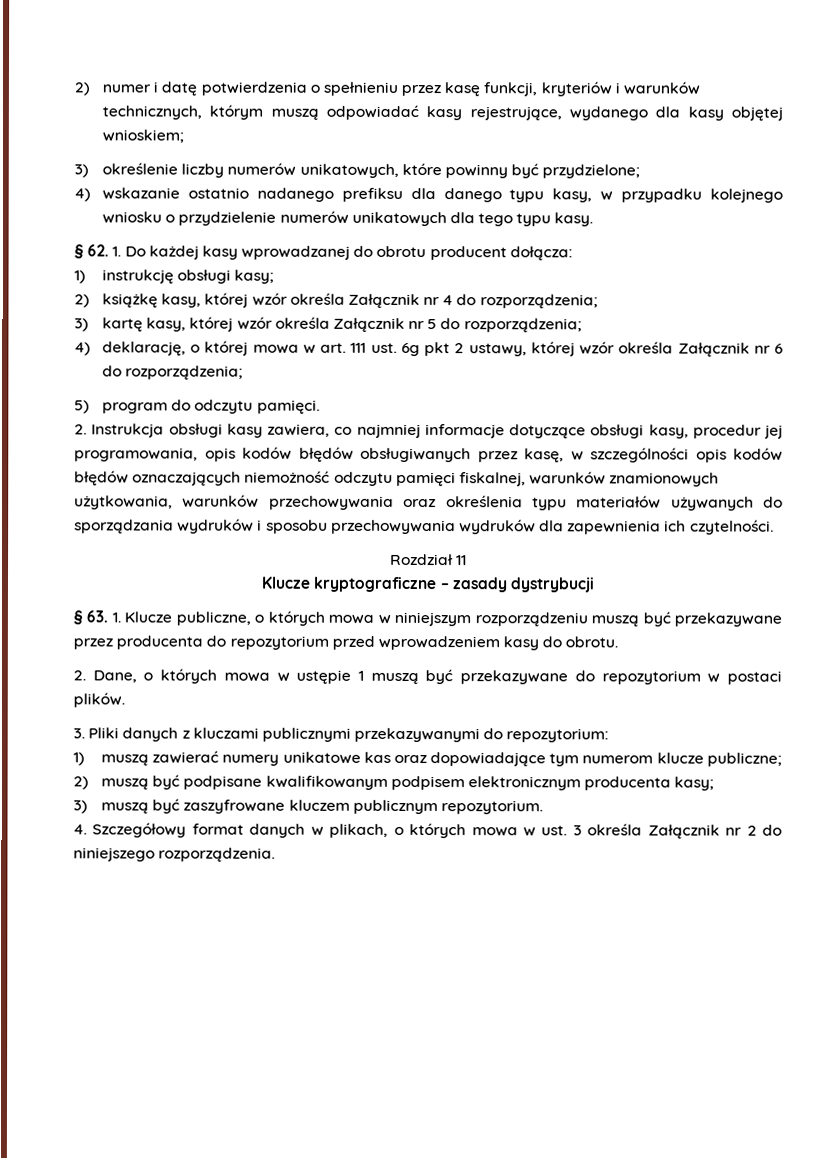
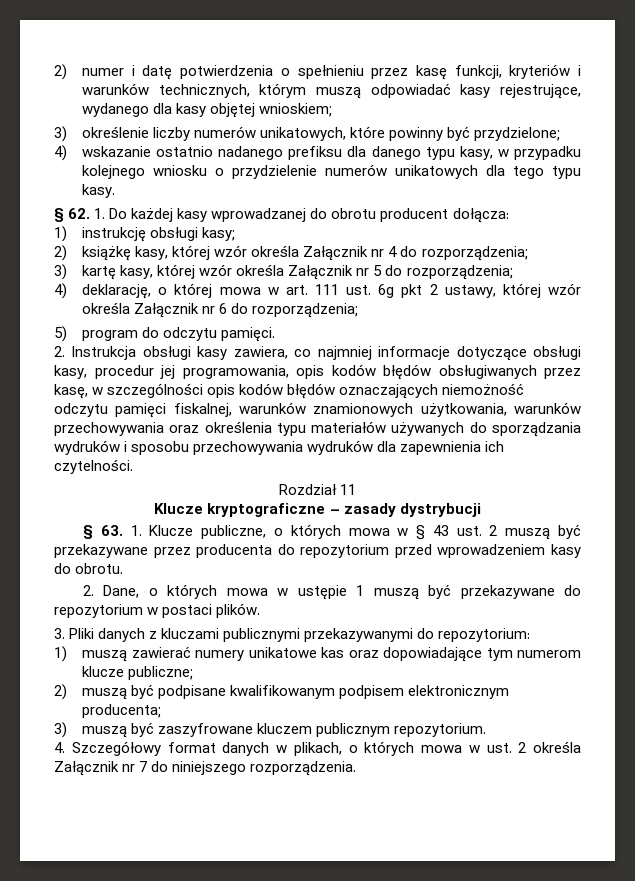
[394,611,588,627] niniejszym rozporządzeniu -> [416,525,498,540] § 43 ust. 2
[584,776,715,791] producenta kasy; -> [82,704,162,718] producenta;
[572,823,757,839] 3 określa Załącznik nr 2 -> [518,741,581,753] [54,761,148,776] 2 określa Załącznik nr 7

